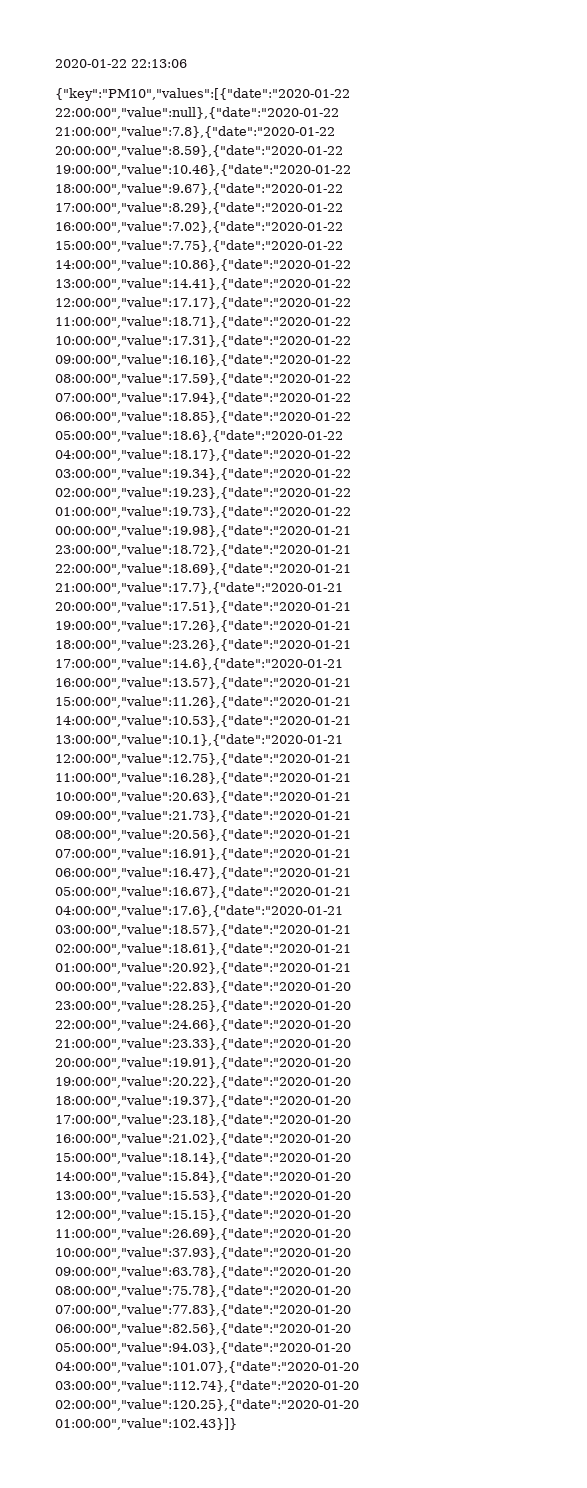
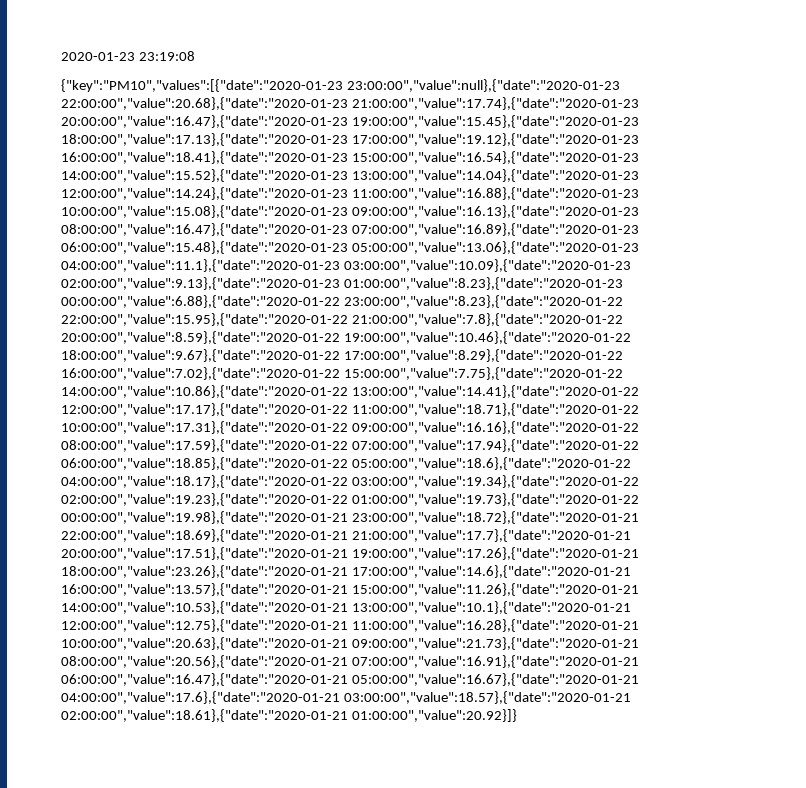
[55,59,187,68] [55,88,350,101] [55,107,339,119] 2020-01-22 22:13:06 // {"key":"PM10","values":[{"date":"2020-01-22 22:00:00","value":null},{"date":"2020-01-22 -> [61,51,195,61] [61,79,620,92] [61,97,639,110] [61,115,639,128] [61,133,639,146] [61,151,639,164] [61,169,639,182] [61,187,639,200] [61,205,639,218] [61,223,639,236] [61,241,639,254] [61,259,631,272] [61,277,623,290] [61,295,623,308] [61,313,348,326] 2020-01-23 23:19:08 // {"key":"PM10","values":[{"date":"2020-01-23 23:00:00","value":null},{"date":"2020-01-23 22:00:00","value":20.68},{"date":"2020-01-23 21:00:00","value":17.74},{"date":"2020-01-23 20:00:00","value":16.47},{"date":"2020-01-23 19:00:00","value":15.45},{"date":"2020-01-23 18:00:00","value":17.13},{"date":"2020-01-23 17:00:00","value":19.12},{"date":"2020-01-23 16:00:00","value":18.41},{"date":"2020-01-23 15:00:00","value":16.54},{"date":"2020-01-23 14:00:00","value":15.52},{"date":"2020-01-23 13:00:00","value":14.04},{"date":"2020-01-23 12:00:00","value":14.24},{"date":"2020-01-23 11:00:00","value":16.88},{"date":"2020-01-23 10:00:00","value":15.08},{"date":"2020-01-23 09:00:00","value":16.13},{"date":"2020-01-23 08:00:00","value":16.47},{"date":"2020-01-23 07:00:00","value":16.89},{"date":"2020-01-23 06:00:00","value":15.48},{"date":"2020-01-23 05:00:00","value":13.06},{"date":"2020-01-23 04:00:00","value":11.1},{"date":"2020-01-23 03:00:00","value":10.09},{"date":"2020-01-23 02:00:00","value":9.13},{"date":"2020-01-23 01:00:00","value":8.23},{"date":"2020-01-23 00:00:00","value":6.88},{"date":"2020-01-22 23:00:00","value":8.23},{"date":"2020-01-22 22:00:00","value":15.95},{"date":"2020-01-22
[55,962,351,974] [55,981,351,993] [55,1000,351,1012] [55,1019,351,1031] [55,1038,351,1050] [55,1057,351,1069] [55,1076,351,1088] [55,1095,351,1107] [55,1114,351,1126] [55,1133,351,1145] [55,1152,351,1164] [55,1171,351,1183] [55,1190,351,1202] [55,1209,351,1221] [55,1228,351,1240] [55,1247,351,1259] [55,1266,351,1278] [55,1285,351,1297] [55,1304,351,1316] [55,1323,351,1335] [55,1342,351,1354] [55,1361,359,1373] [55,1380,359,1392] [55,1399,359,1411] [55,1418,237,1430] 01:00:00","value":20.92},{"date":"2020-01-21 00:00:00","value":22.83},{"date":"2020-01-20 23:00:00","value":28.25},{"date":"2020-01-20 22:00:00","value":24.66},{"date":"2020-01-20 21:00:00","value":23.33},{"date":"2020-01-20 20:00:00","value":19.91},{"date":"2020-01-20 19:00:00","value":20.22},{"date":"2020-01-20 18:00:00","value":19.37},{"date":"2020-01-20 17:00:00","value":23.18},{"date":"2020-01-20 16:00:00","value":21.02},{"date":"2020-01-20 15:00:00","value":18.14},{"date":"2020-01-20 14:00:00","value":15.84},{"date":"2020-01-20 13:00:00","value":15.53},{"date":"2020-01-20 12:00:00","value":15.15},{"date":"2020-01-20 11:00:00","value":26.69},{"date":"2020-01-20 10:00:00","value":37.93},{"date":"2020-01-20 09:00:00","value":63.78},{"date":"2020-01-20 08:00:00","value":75.78},{"date":"2020-01-20 07:00:00","value":77.83},{"date":"2020-01-20 06:00:00","value":82.56},{"date":"2020-01-20 05:00:00","value":94.03},{"date":"2020-01-20 04:00:00","value":101.07},{"date":"2020-01-20 03:00:00","value":112.74},{"date":"2020-01-20 02:00:00","value":120.25},{"date":"2020-01-20 01:00:00","value":102.43}]} -> [351,709,517,722] 01:00:00","value":20.92}]}

